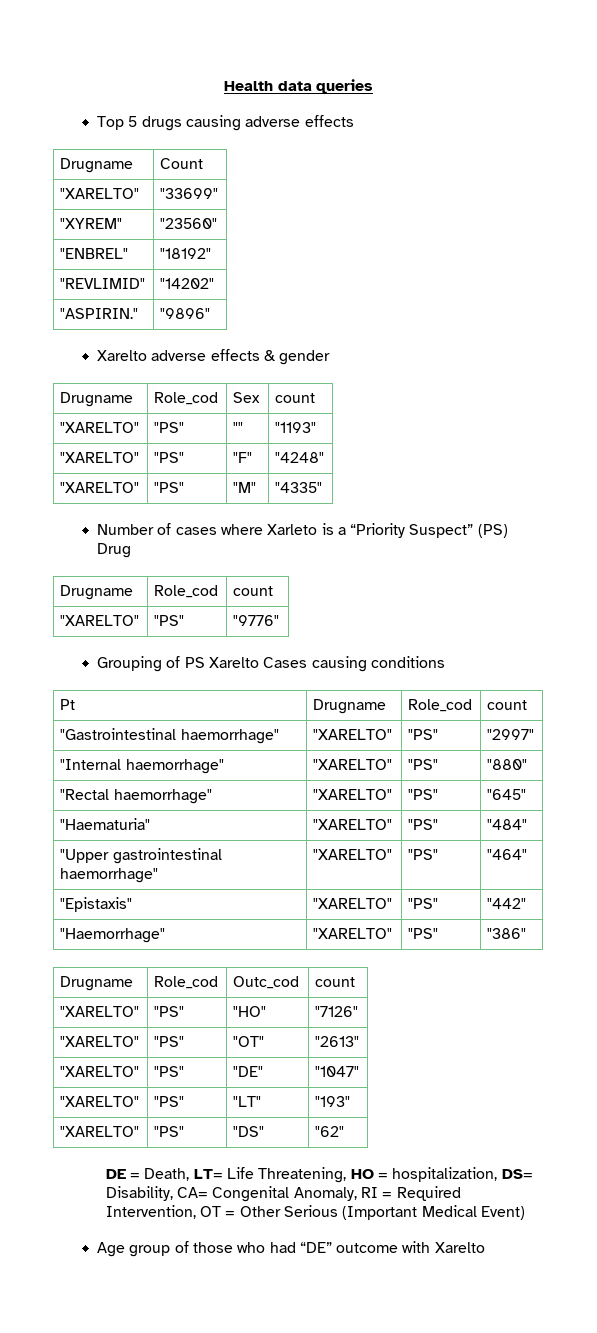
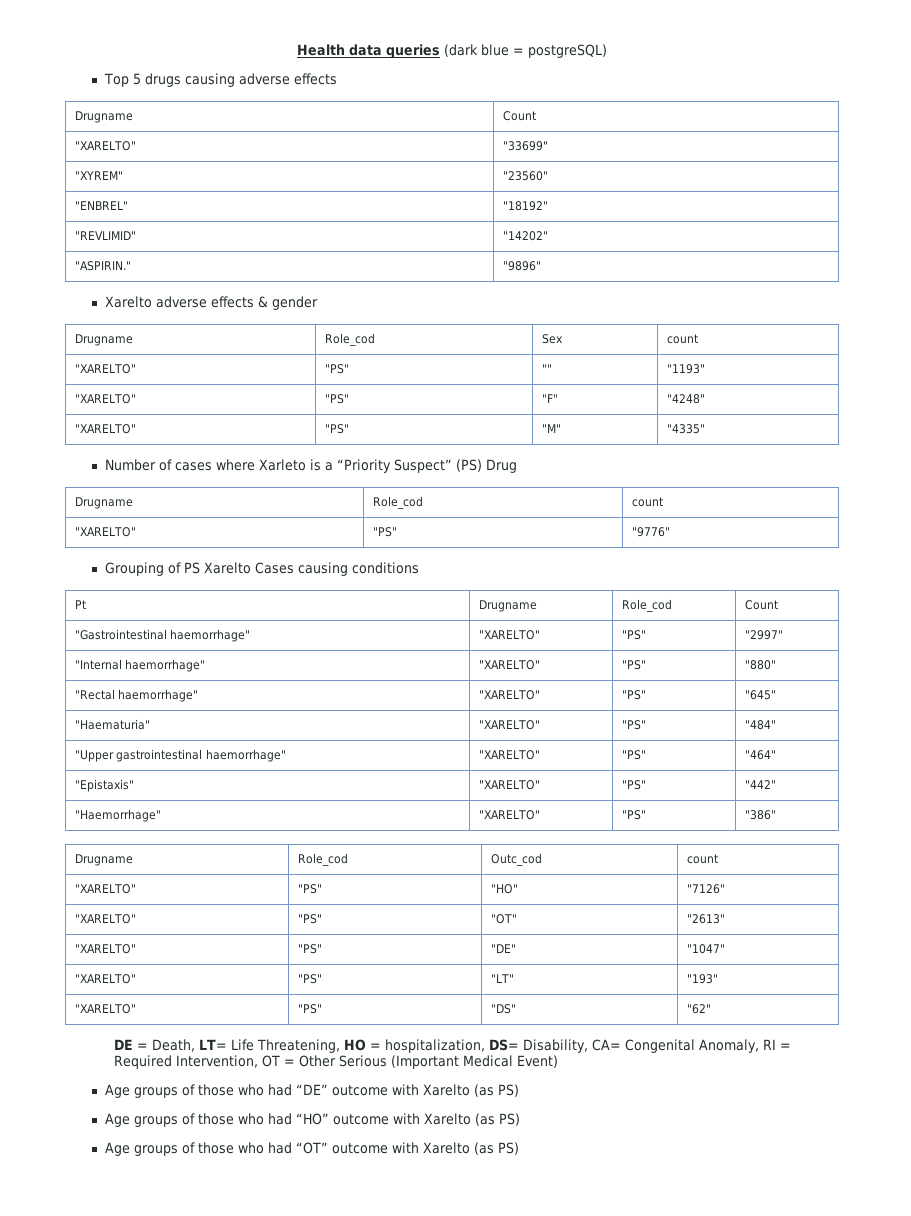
(373, 86) none -> [444,44,607,58] (dark blue = postgreSQL)
[487,700,528,710] count -> [745,600,779,610] Count
[129,1245,171,1257] group -> [133,1087,178,1098] groups
(485, 1247) none -> [473,1084,519,1097] [104,1113,520,1127] [104,1142,519,1156] (as PS) // Age groups of those who had “HO” outcome with Xarelto (as PS) // Age groups of those who had “OT” outcome with Xarelto (as PS)

